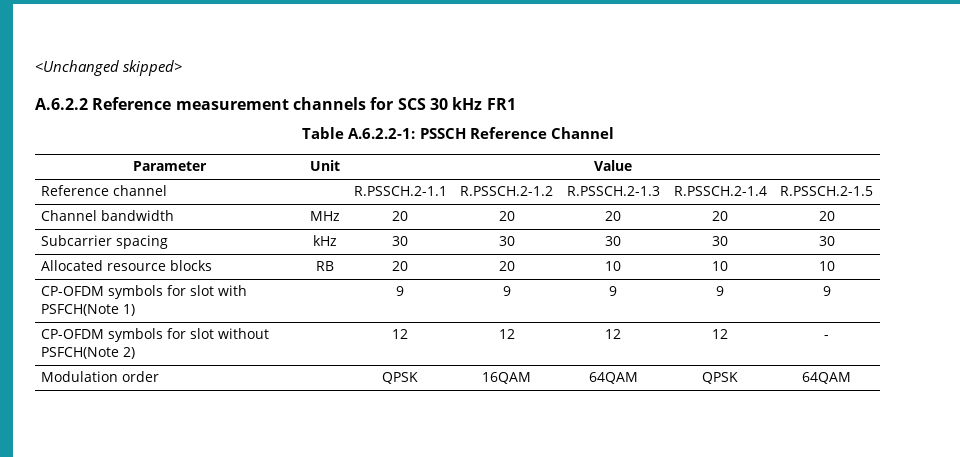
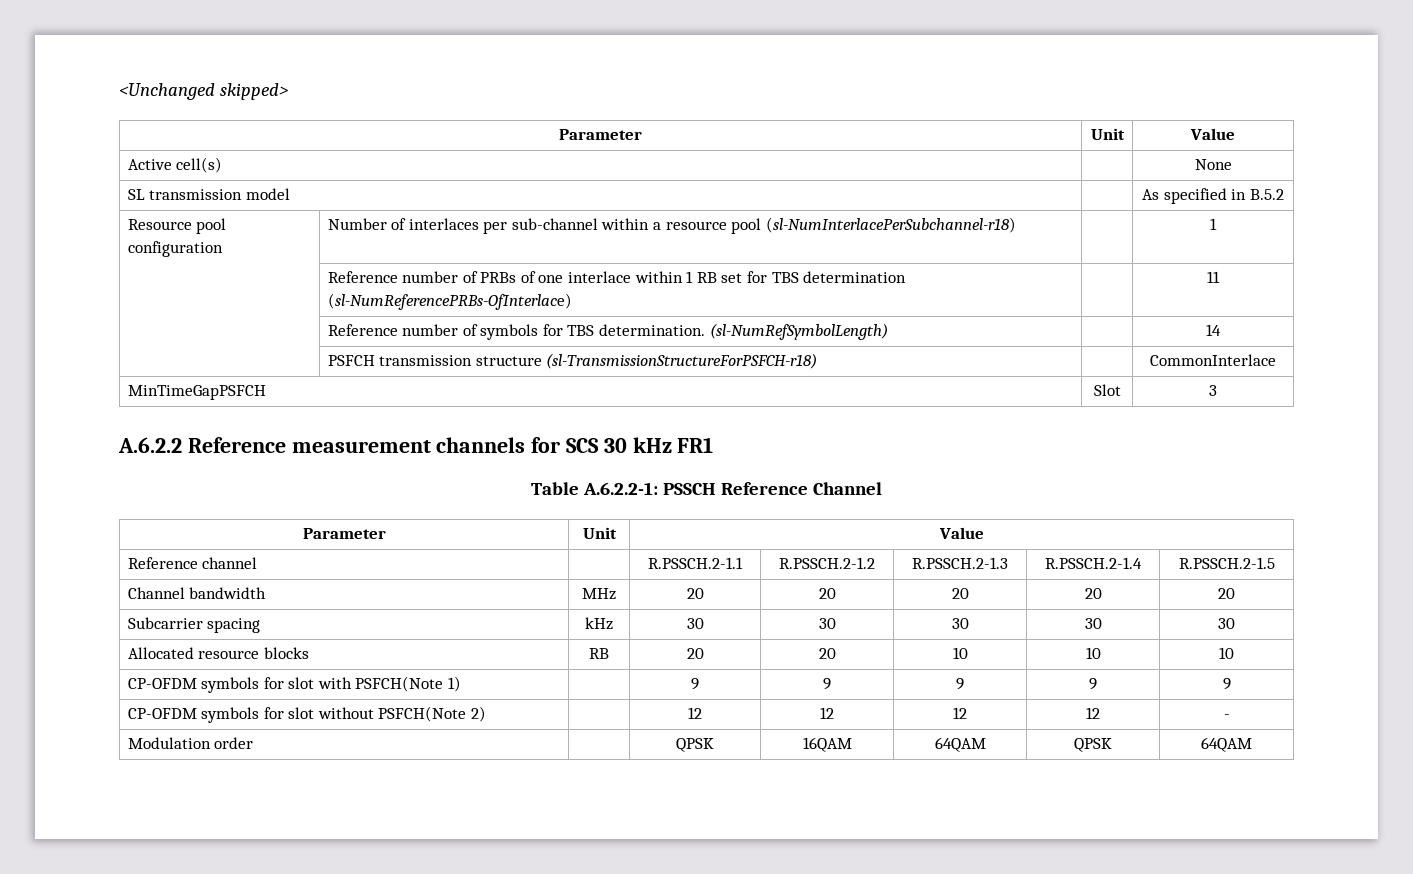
(183, 68) none -> [559,129,642,140] [1090,128,1125,140] [1190,128,1235,140] [127,157,223,173] [1194,159,1232,170] [127,188,290,200] [1142,188,1284,204] [127,218,227,234] [127,241,223,257] [327,217,1016,234] [1210,218,1217,230] [327,271,907,283] [327,293,572,310] [1207,271,1220,283] [327,323,888,340] [1206,324,1221,336] [327,353,818,369] [1150,354,1276,366] [127,385,266,400] [1093,384,1121,396] [1209,385,1217,396] // Parameter | Unit | Value // Active cell(s) | | None // SL transmission model | | As specified in B.5.2 // Resource pool configuration | Number of interlaces per sub-channel within a resource pool (sl-NumInterlacePerSubchannel-r18) | | 1 // | Reference number of PRBs of one interlace within 1 RB set for TBS determination (sl-NumReferencePRBs-OfInterlace) | | 11 // | Reference number of symbols for TBS determination. (sl-NumRefSymbolLength) | | 14 // | PSFCH transmission structure (sl-TransmissionStructureForPSFCH-r18) | | CommonInterlace // MinTimeGapPSFCH | Slot | 3

